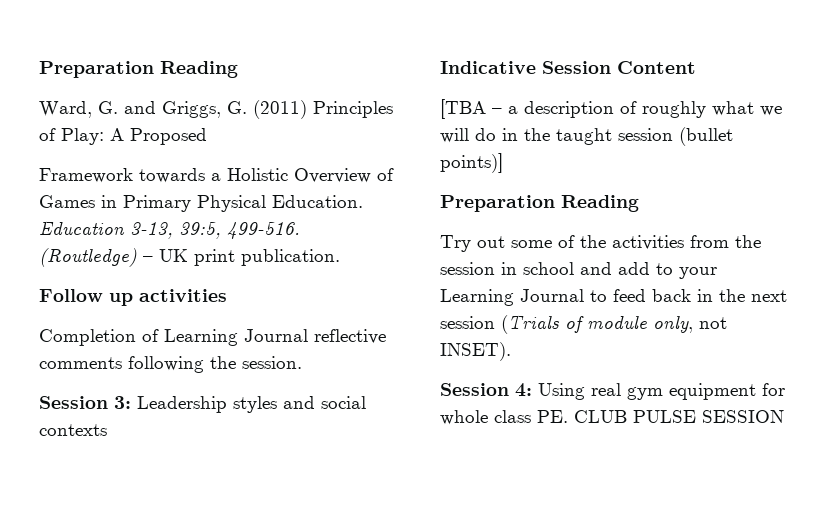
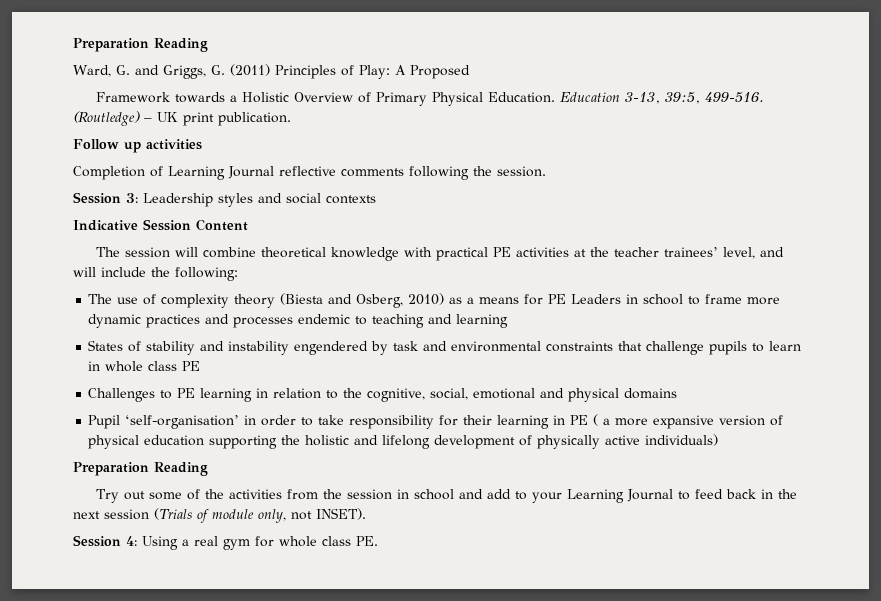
[39,195,117,208] Games in -> (371, 97) none
[440,99,782,119] [440,127,733,146] [440,153,503,173] [TBA – a description of roughly what we will do in the taught session (bullet points)] -> [95,247,784,261] [73,267,238,281] [88,293,781,308] [88,314,509,328] [88,340,802,355] [88,361,201,372] [88,388,678,402] [88,414,784,429] [88,434,719,449] The session will combine theoretical knowledge with practical PE activities at the teacher trainees’ level, and will include the following: // The use of complexity theory (Biesta and Osberg, 2010) as a means for PE Leaders in school to frame more dynamic practices and processes endemic to teaching and learning // States of stability and instability engendered by task and environmental constraints that challenge pupils to learn in whole class PE // Challenges to PE learning in relation to the cognitive, social, emotional and physical domains // Pupil ‘self-organisation’ in order to take responsibility for their learning in PE ( a more expansive version of physical education supporting the holistic and lifelong development of physically active individuals)
(585, 391) none -> [182,539,189,546] a
[669,383,756,400] equipment -> (250, 544) none
[574,410,784,423] CLUB PULSE SESSION -> (378, 541) none

